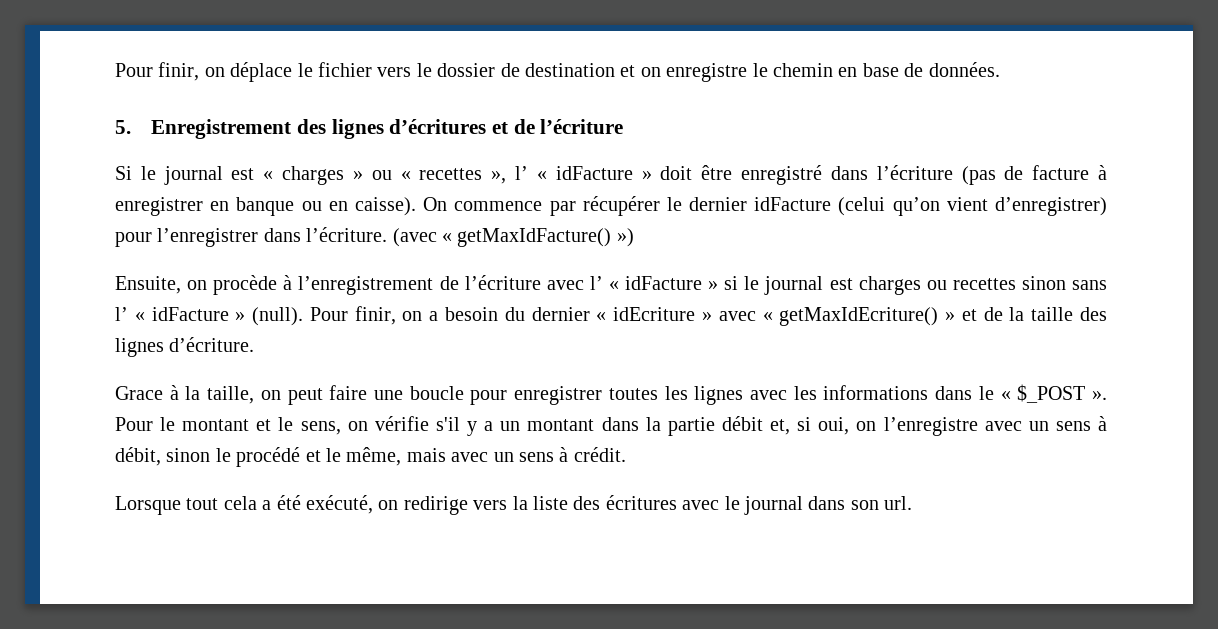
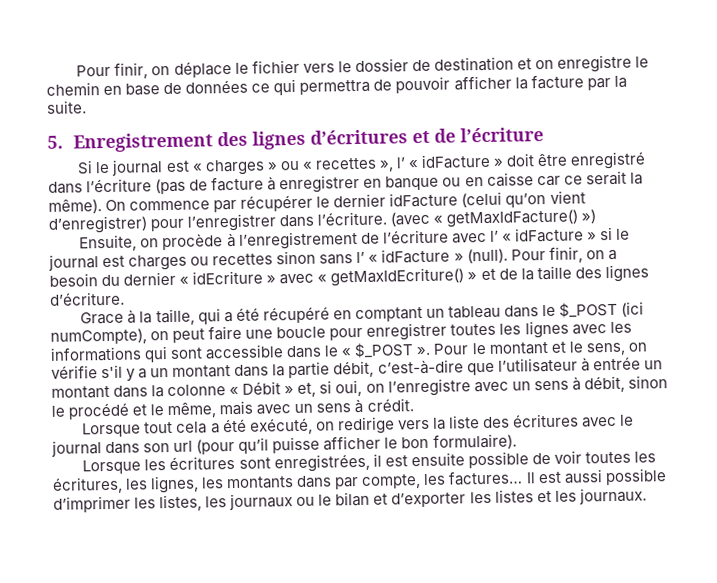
[928,62,1000,77] données. -> [185,74,627,96] [46,100,87,114] données ce qui permettra de pouvoir afficher la facture par la suite.
[354,197,416,216] caisse). -> [486,170,643,187] [48,198,102,214] caisse car ce serait la même).
(255, 395) none -> [197,301,645,325] [50,328,147,345] qui a été récupéré en comptant un tableau dans le $_POST (ici numCompte),
(929, 392) none -> [144,344,285,363] qui sont accessible
[721,416,763,431] débit -> [333,356,663,378] [51,381,295,399] débit, c’est-à-dire que l’utilisateur à entrée un montant dans la colonne « Débit »
[884,496,913,510] url. -> [173,433,517,455] [82,450,656,475] [52,468,667,494] [53,487,647,513] url (pour qu’il puisse afficher le bon formulaire). // Lorsque les écritures sont enregistrées, il est ensuite possible de voir toutes les écritures, les lignes, les montants dans par compte, les factures… Il est aussi possible d’imprimer les listes, les journaux ou le bilan et d’exporter les listes et les journaux.

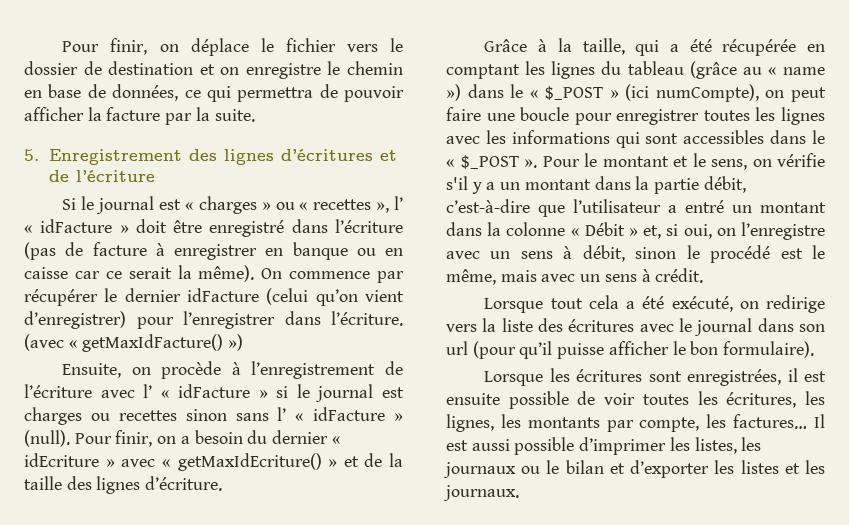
[185,79,249,94] données -> [112,84,179,101] données,
[80,311,125,325] Grace -> [484,39,528,52] Grâce
[262,306,330,324] récupéré -> [722,39,797,56] récupérée
[425,301,619,319] un tableau dans le $_POST -> [525,61,825,79] [446,84,619,101] les lignes du tableau (grâce au « name ») dans le « $_POST »
[205,344,285,360] accessible -> [683,130,765,144] accessibles
[580,356,641,372] à entrée -> [668,200,724,213] a entré
[132,404,148,416] et -> [780,248,803,259] est
[296,475,333,488] dans -> (600, 422) none

